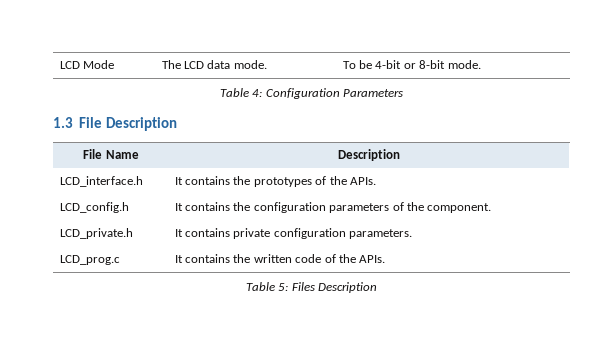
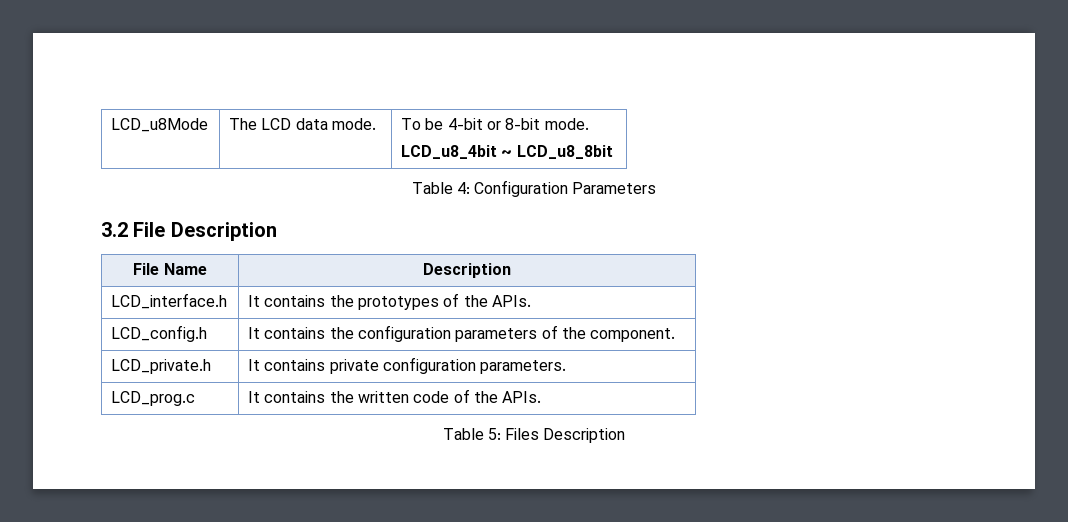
[59,60,114,69] LCD Mode -> [111,118,209,132] LCD_u8Mode
(481, 64) none -> [401,145,613,159] // LCD_u8_4bit ~ LCD_u8_8bit
[53,117,73,128] 1.3 -> [101,222,128,237] 3.2

